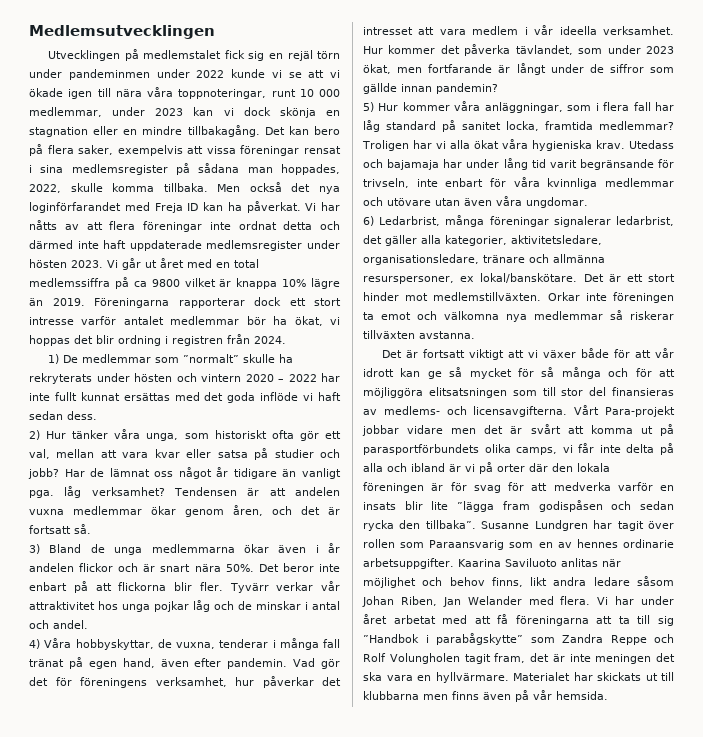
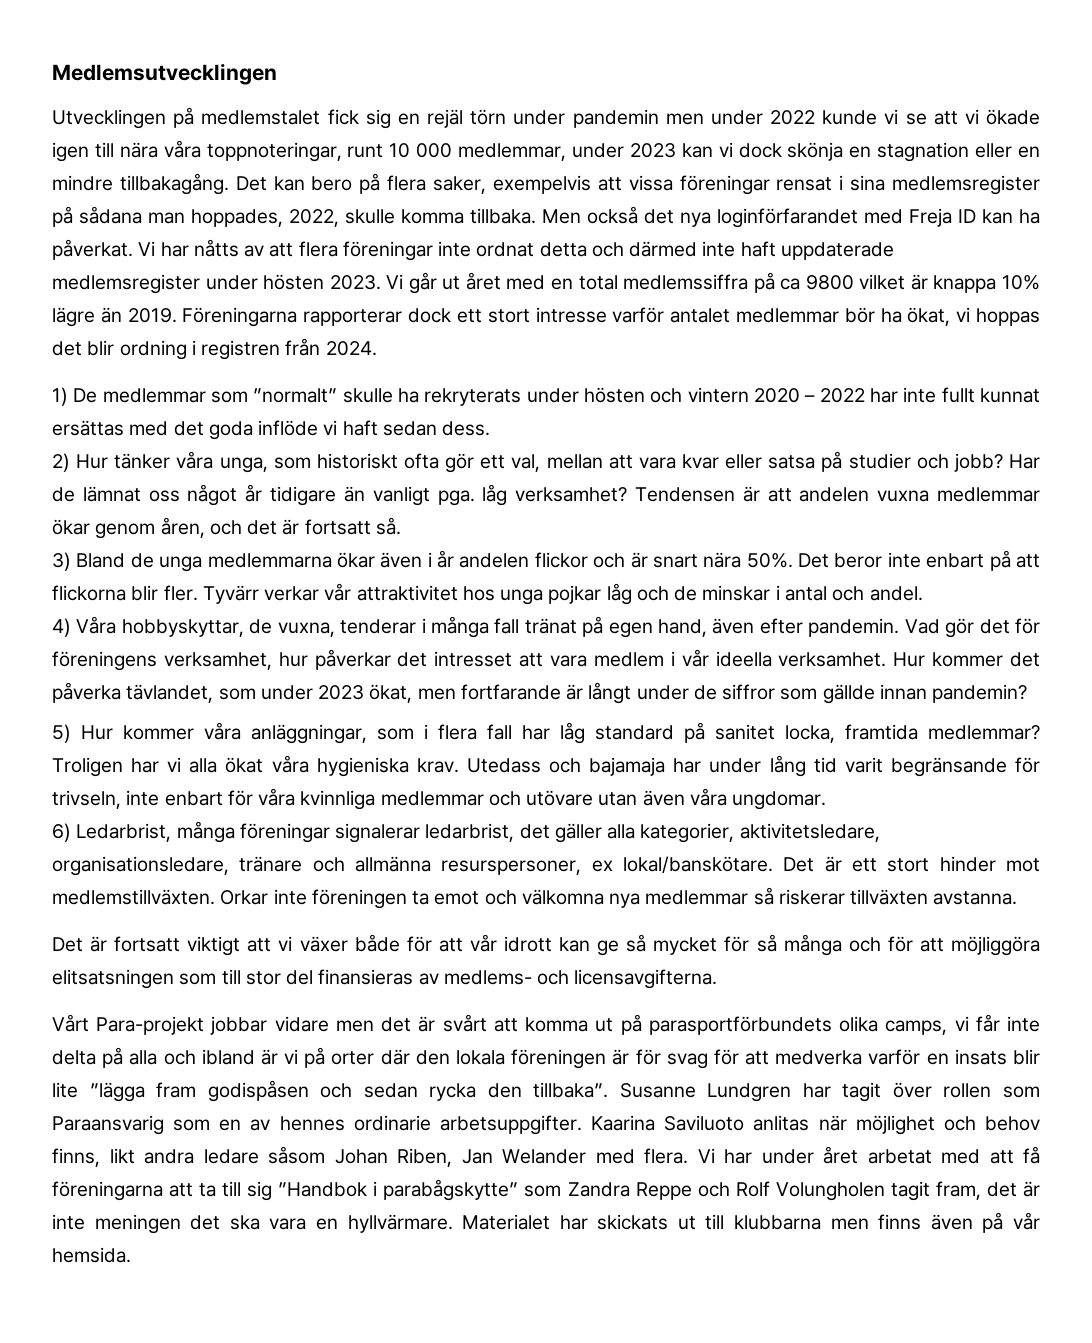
[68,69,150,80] pandeminmen -> [572,109,704,128] pandemin men
(568, 411) none -> (718, 979) //

